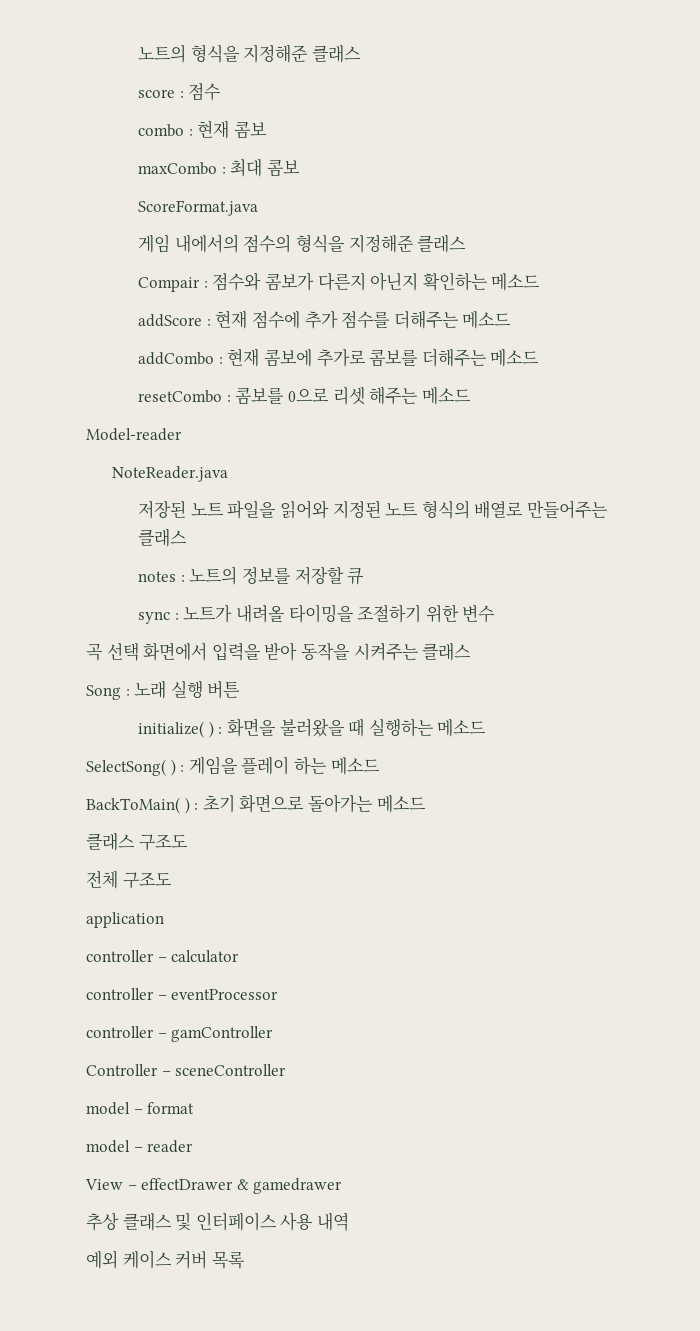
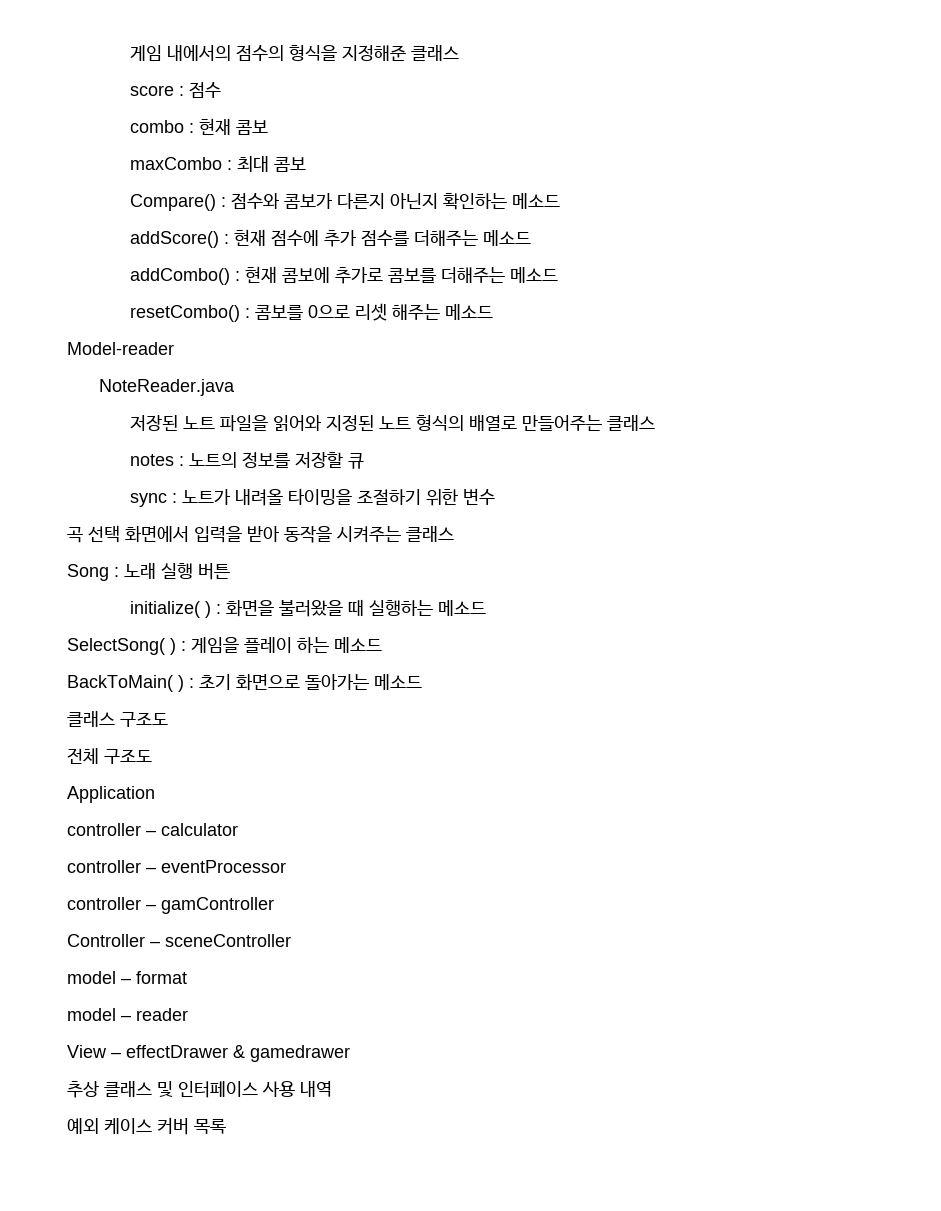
[138,44,187,63] 노트의 -> [130,45,285,61] 게임 내에서의 점수의
[138,200,259,216] [138,234,467,253] [138,277,201,292] ScoreFormat.java // 게임 내에서의 점수의 형식을 지정해준 클래스 // Compair -> [130,194,217,211] Compare()
[138,314,203,327] addScore -> [130,231,220,248] addScore()
[138,352,215,365] addCombo -> [130,268,231,285] addCombo()
[138,390,223,403] resetCombo -> [130,305,241,322] resetCombo()
[86,912,164,928] application -> [67,786,155,803] Application

